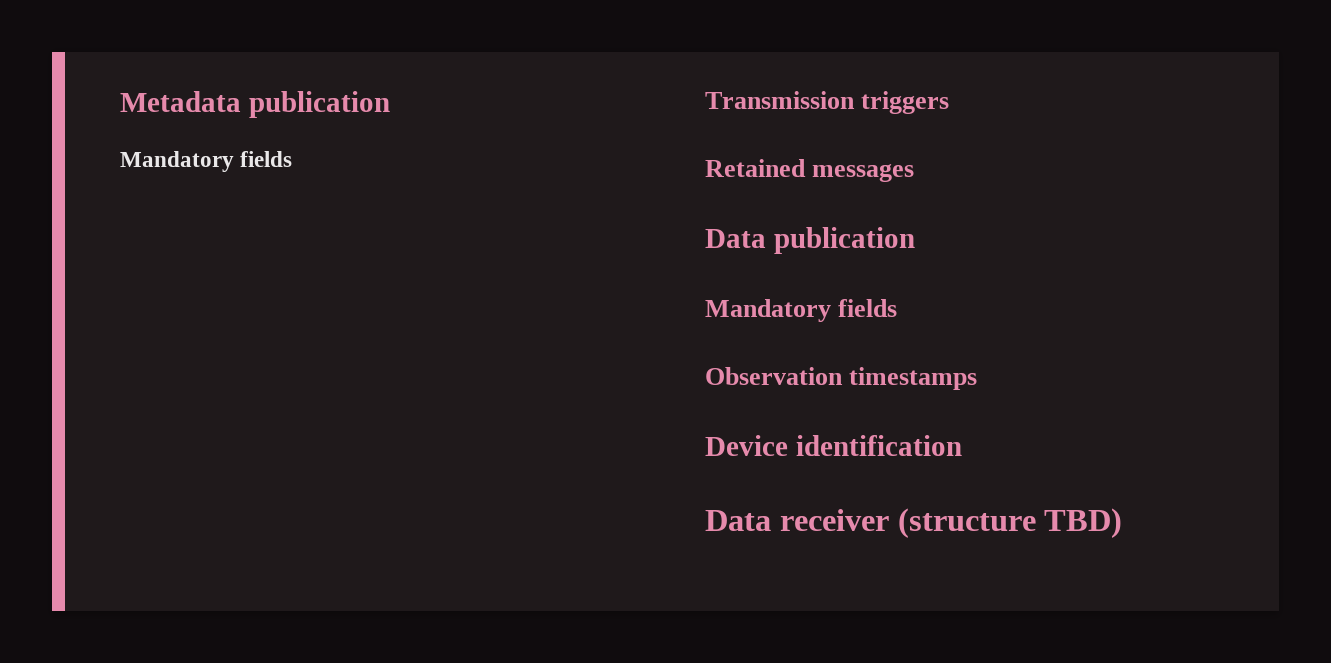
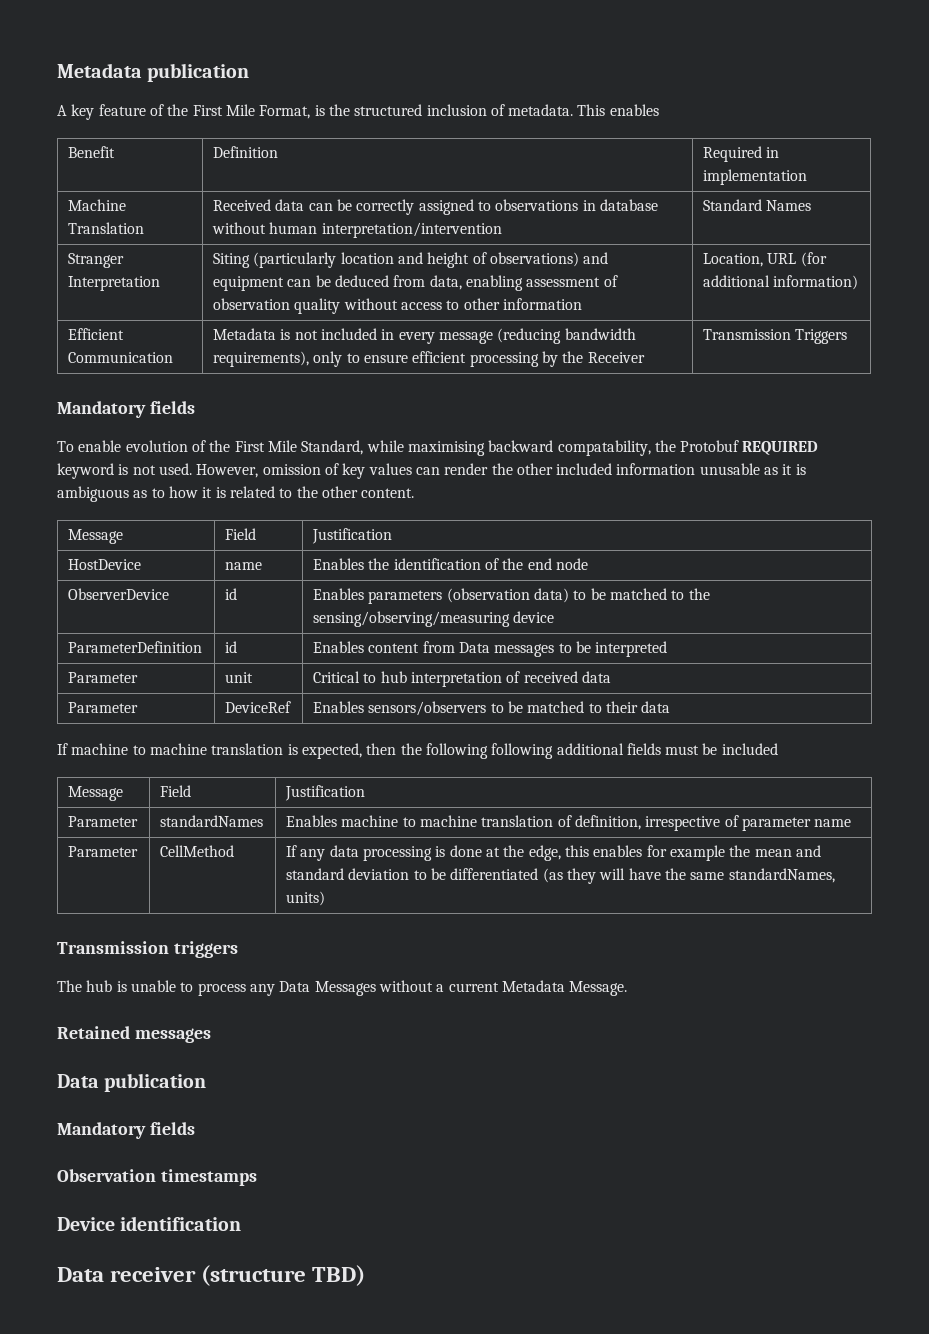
[120,151,293,172] [705,91,950,114] Mandatory fields // Transmission triggers -> [57,104,659,120] [68,146,116,158] [213,146,279,158] [703,146,780,162] [703,169,808,185] [68,199,127,211] [68,222,145,234] [213,199,658,215] [212,222,502,238] [703,199,812,211] [68,253,125,268] [68,276,161,291] [213,252,609,268] [213,275,618,291] [213,298,582,314] [703,252,827,267] [703,275,859,290] [68,328,125,340] [68,352,174,363] [213,328,636,344] [213,351,645,367] [703,329,848,344] [57,401,195,418] [57,440,819,456] [57,463,806,479] [57,486,415,502] [68,529,124,544] [225,528,257,540] [312,528,393,544] [68,559,142,570] [225,562,263,570] [313,558,588,570] [68,588,170,600] [225,588,238,600] [313,588,710,604] [313,611,555,627] [68,641,203,653] [225,641,238,653] [313,641,668,657] [68,672,139,683] [225,672,254,683] [313,671,611,687] [68,702,139,713] [225,701,292,713] [313,701,671,716] [57,743,778,759] [68,786,124,801] [160,785,192,797] [285,785,366,801] [68,816,139,827] [160,815,264,827] [286,815,852,831] [68,846,139,857] [160,845,235,857] [286,845,821,861] [286,868,835,884] [286,891,326,906] [57,941,238,958] [57,980,628,996] A key feature of the First Mile Format, is the structured inclusion of metadata. This enables // Benefit | Definition | Required in implementation // Machine Translation | Received data can be correctly assigned to observations in database without human interpretation/intervention | Standard Names // Stranger Interpretation | Siting (particularly location and height of observations) and equipment can be deduced from data, enabling assessment of observation quality without access to other information | Location, URL (for additional information) // Efficient Communication | Metadata is not included in every message (reducing bandwidth requirements), only to ensure efficient processing by the Receiver | Transmission Triggers // Mandatory fields // To enable evolution of the First Mile Standard, while maximising backward compatability, the Protobuf REQUIRED keyword is not used. However, omission of key values can render the other included information unusable as it is ambiguous as to how it is related to the other content. // Message | Field | Justification // HostDevice | name | Enables the identification of the end node // ObserverDevice | id | Enables parameters (observation data) to be matched to the sensing/observing/measuring device // ParameterDefinition | id | Enables content from Data messages to be interpreted // Parameter | unit | Critical to hub interpretation of received data // Parameter | DeviceRef | Enables sensors/observers to be matched to their data // If machine to machine translation is expected, then the following following additional fields must be included // Message | Field | Justification // Parameter | standardNames | Enables machine to machine translation of definition, irrespective of parameter name // Parameter | CellMethod | If any data processing is done at the edge, this enables for example the mean and standard deviation to be differentiated (as they will have the same standardNames, units) // Transmission triggers // The hub is unable to process any Data Messages without a current Metadata Message.

